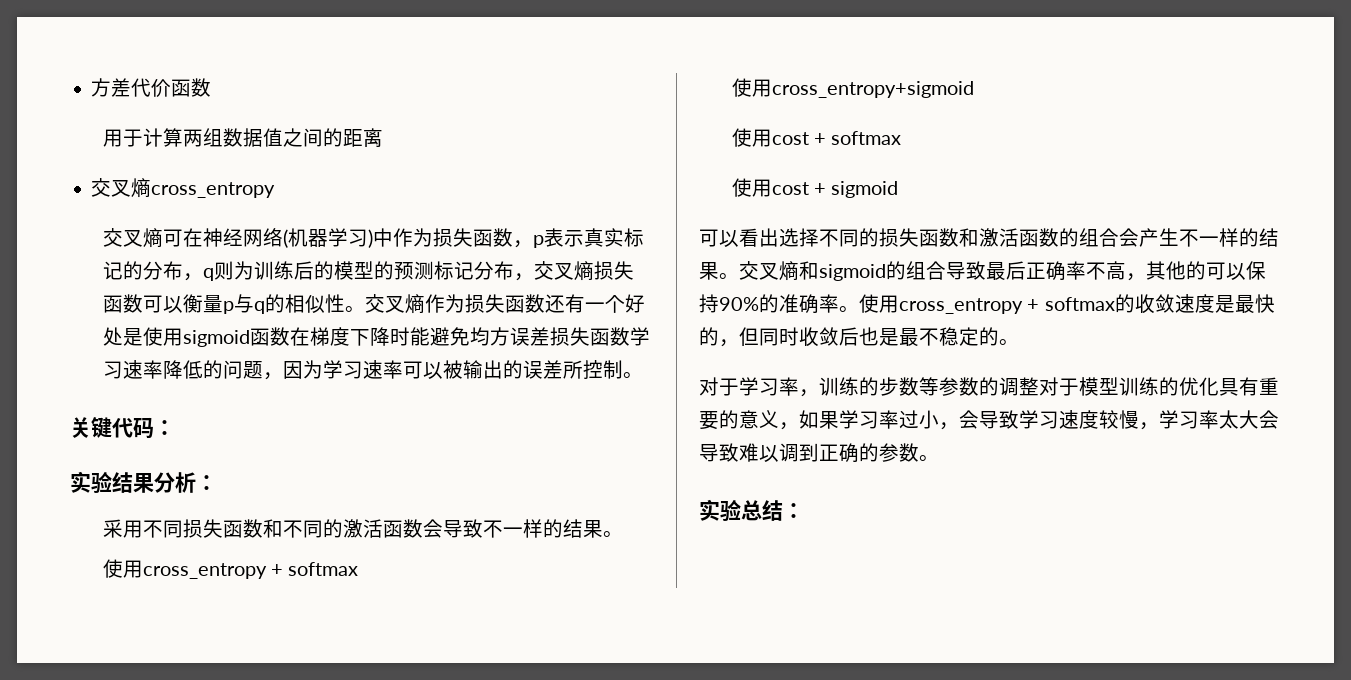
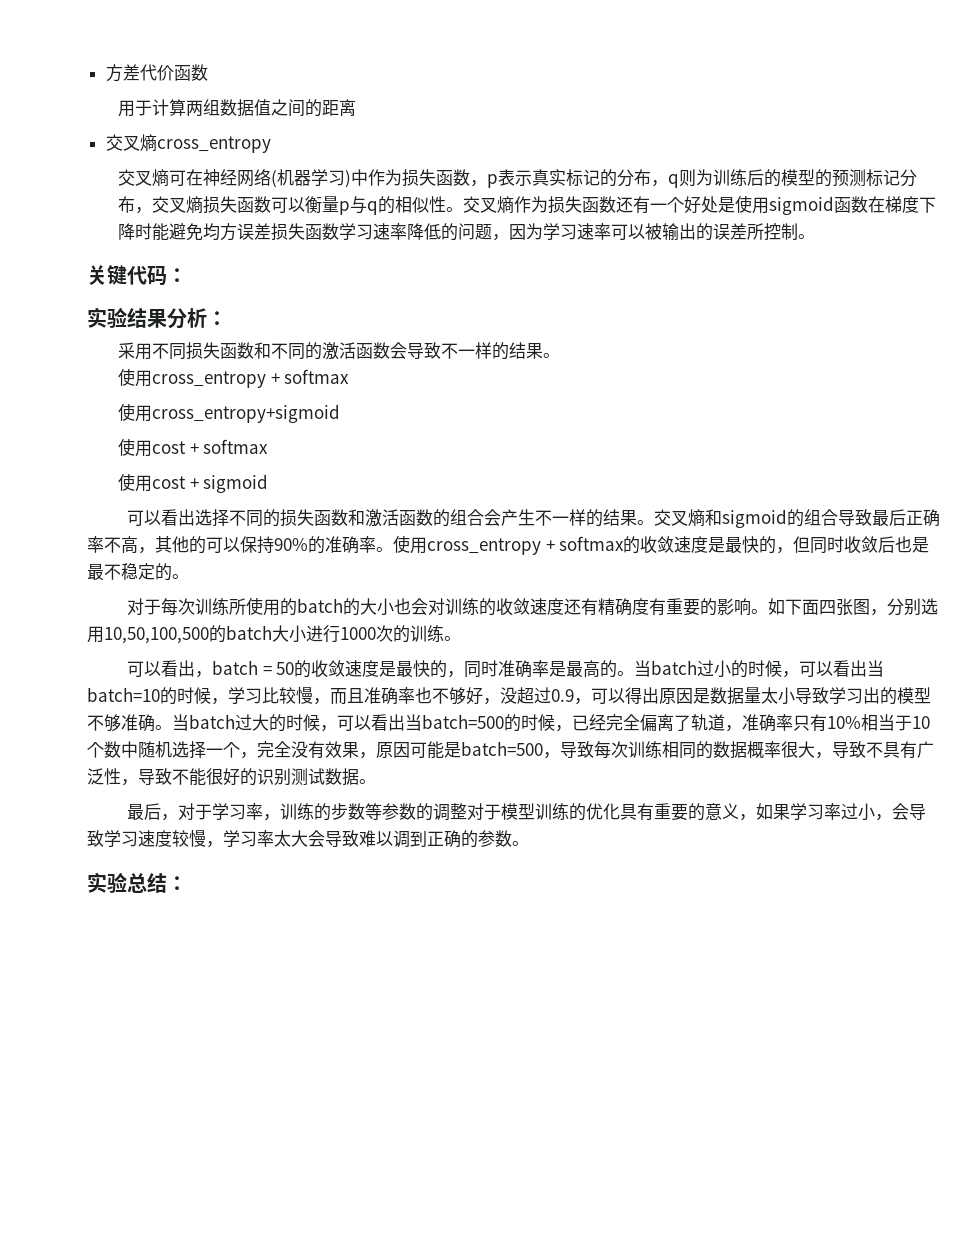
(739, 387) none -> [161,597,939,616] [87,625,461,644] [127,660,885,678] [87,686,931,705] [87,714,930,732] [87,741,934,759] [87,768,376,786] [127,803,213,821] 每次训练所使用的batch的大小也会对训练的收敛速度还有精确度有重要的影响。如下面四张图，分别选用10,50,100,500的batch大小进行1000次的训练。 // 可以看出，batch = 50的收敛速度是最快的，同时准确率是最高的。当batch过小的时候，可以看出当batch=10的时候，学习比较慢，而且准确率也不够好，没超过0.9，可以得出原因是数据量太小导致学习出的模型不够准确。当batch过大的时候，可以看出当batch=500的时候，已经完全偏离了轨道，准确率只有10%相当于10个数中随机选择一个，完全没有效果，原因可能是batch=500，导致每次训练相同的数据概率很大，导致不具有广泛性，导致不能很好的识别测试数据。 // 最后，对于

